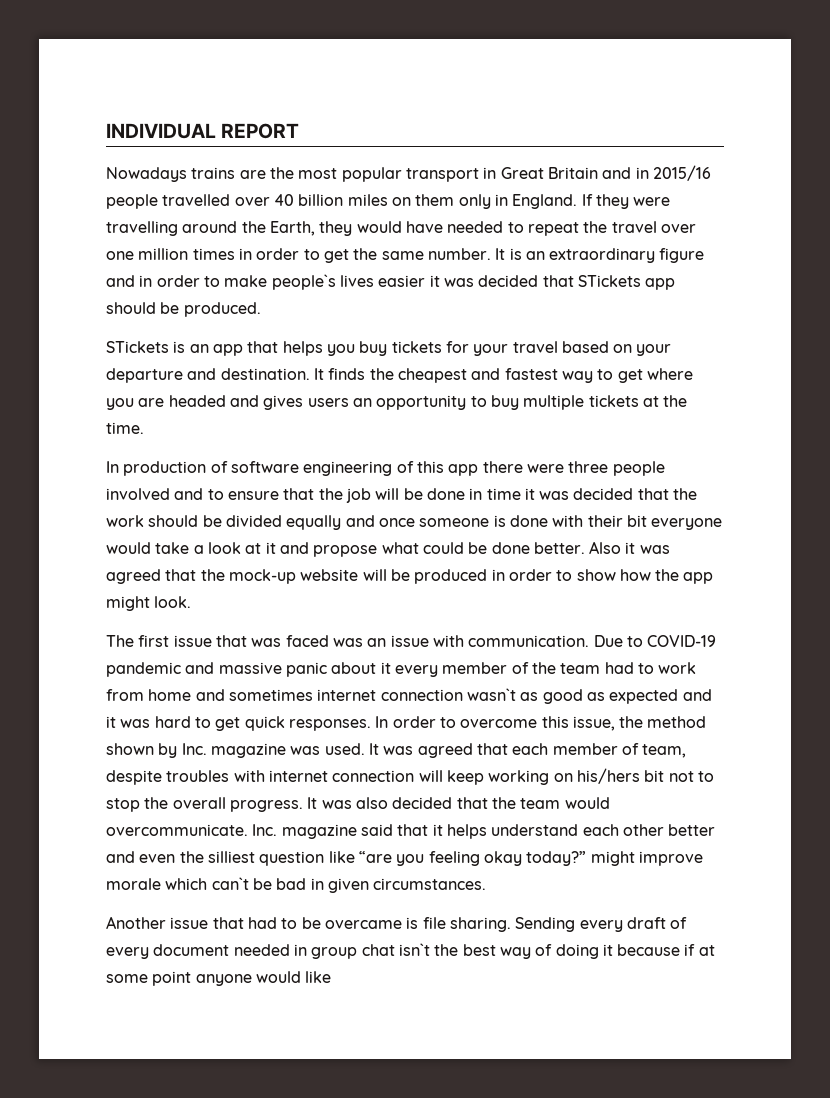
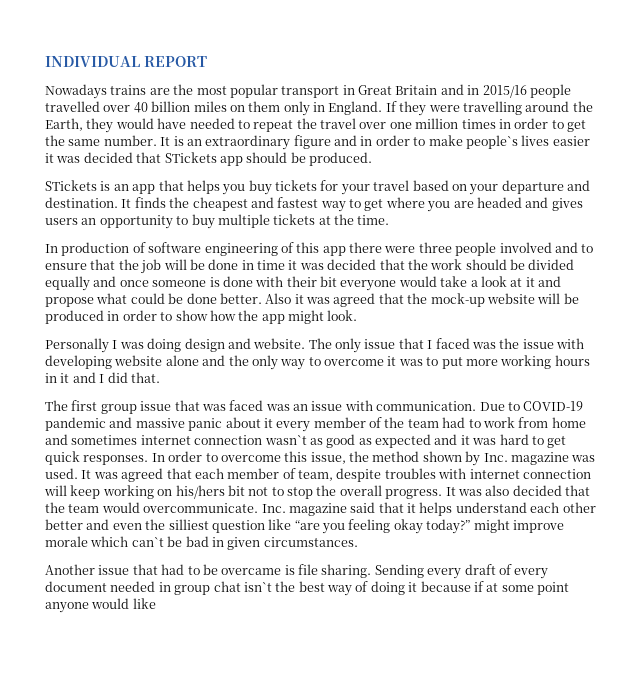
(192, 602) none -> [45,338,584,353] [45,355,590,370] [45,372,160,383] // Personally I was doing design and website. The only issue that I faced was the issue with developing website alone and the only way to overcome it was to put more working hours in it and I did that.
(170, 641) none -> [100,404,137,414] group

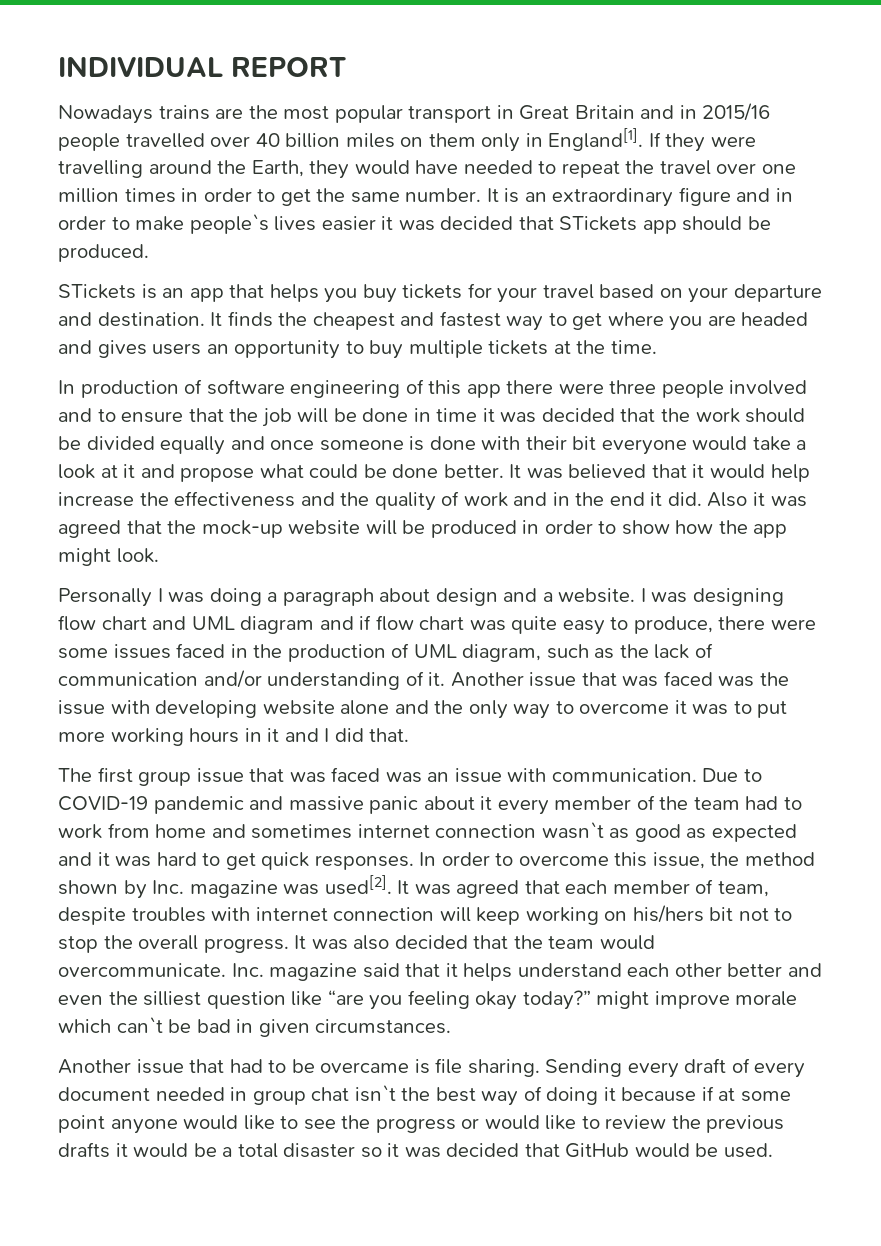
[328,101,383,115] England. -> [548,128,644,151] England[1].
(262, 298) none -> [509,464,810,482] [58,491,702,511] It was believed that it would help increase the effectiveness and the quality of work and in the end it did.
[184,338,433,353] design and website. The only issue that I -> [267,588,784,606] [58,615,817,635] [58,643,713,662] [58,670,659,690] a paragraph about design and a website. I was designing flow chart and UML diagram and if flow chart was quite easy to produce, there were some issues faced in the production of UML diagram, such as the lack of communication and/or understanding of it. Another issue that was
[45,468,78,479] used. -> [324,875,392,895] used[2].
(156, 603) none -> [280,1115,785,1133] [58,1142,774,1158] to see the progress or would like to review the previous drafts it would be a total disaster so it was decided that GitHub would be used.

